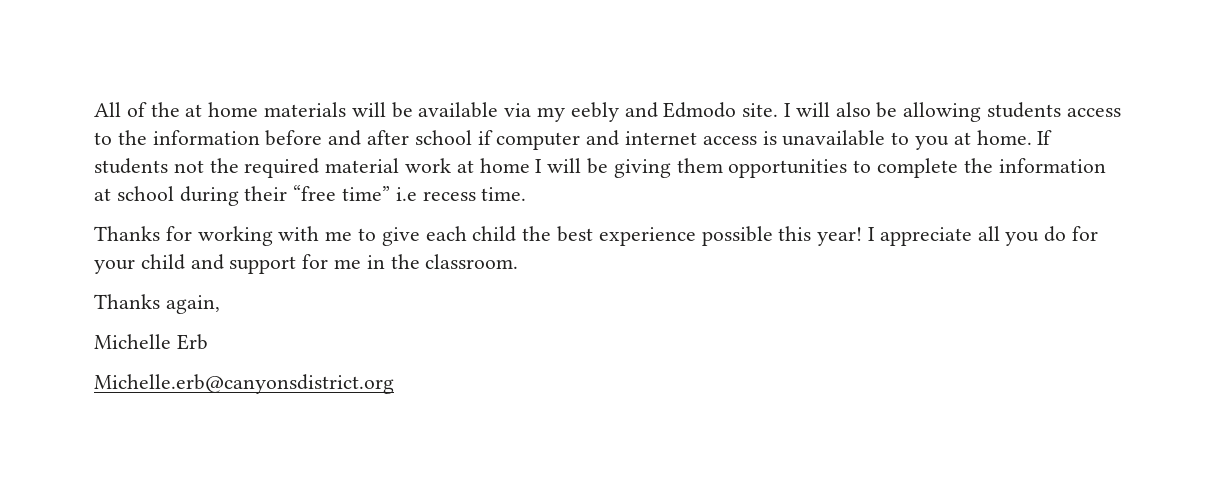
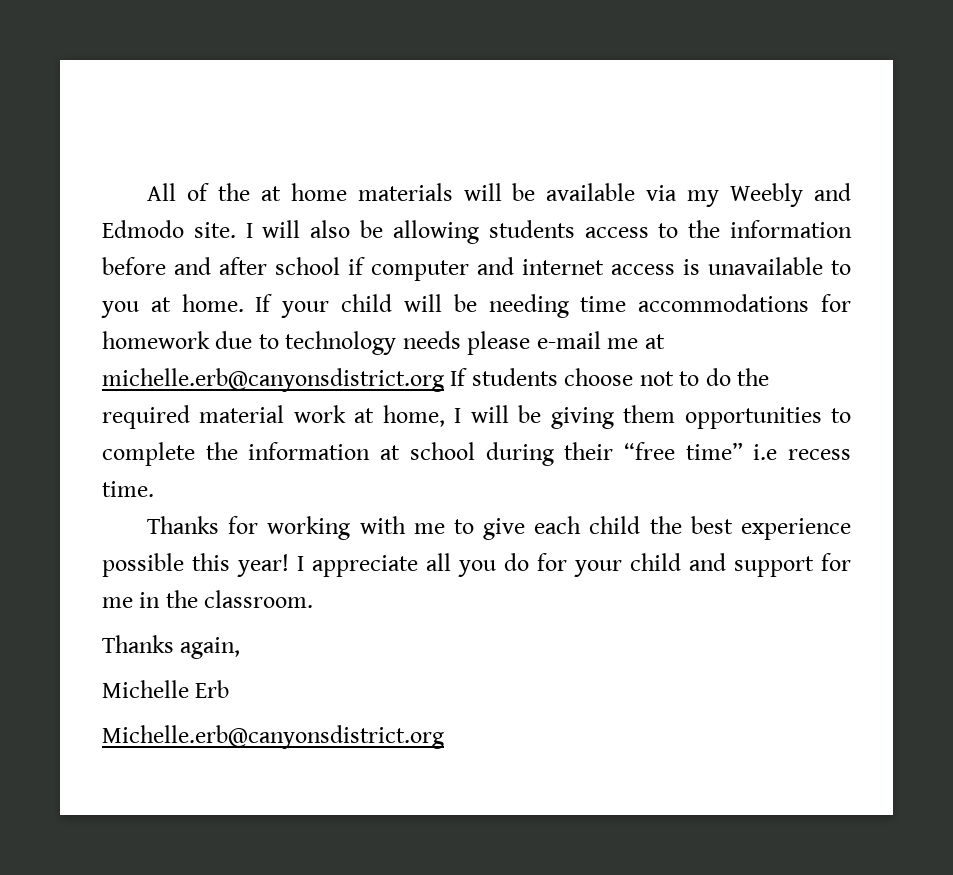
[570,102,619,122] eebly -> [730,183,804,207] Weebly
[94,158,204,174] students not -> [281,294,851,318] [102,331,665,355] [102,368,731,392] your child will be needing time accommodations for homework due to technology needs please e-mail me at michelle.erb@canyonsdistrict.org If students choose not to do
[479,158,530,173] home -> [382,405,445,427] home,

